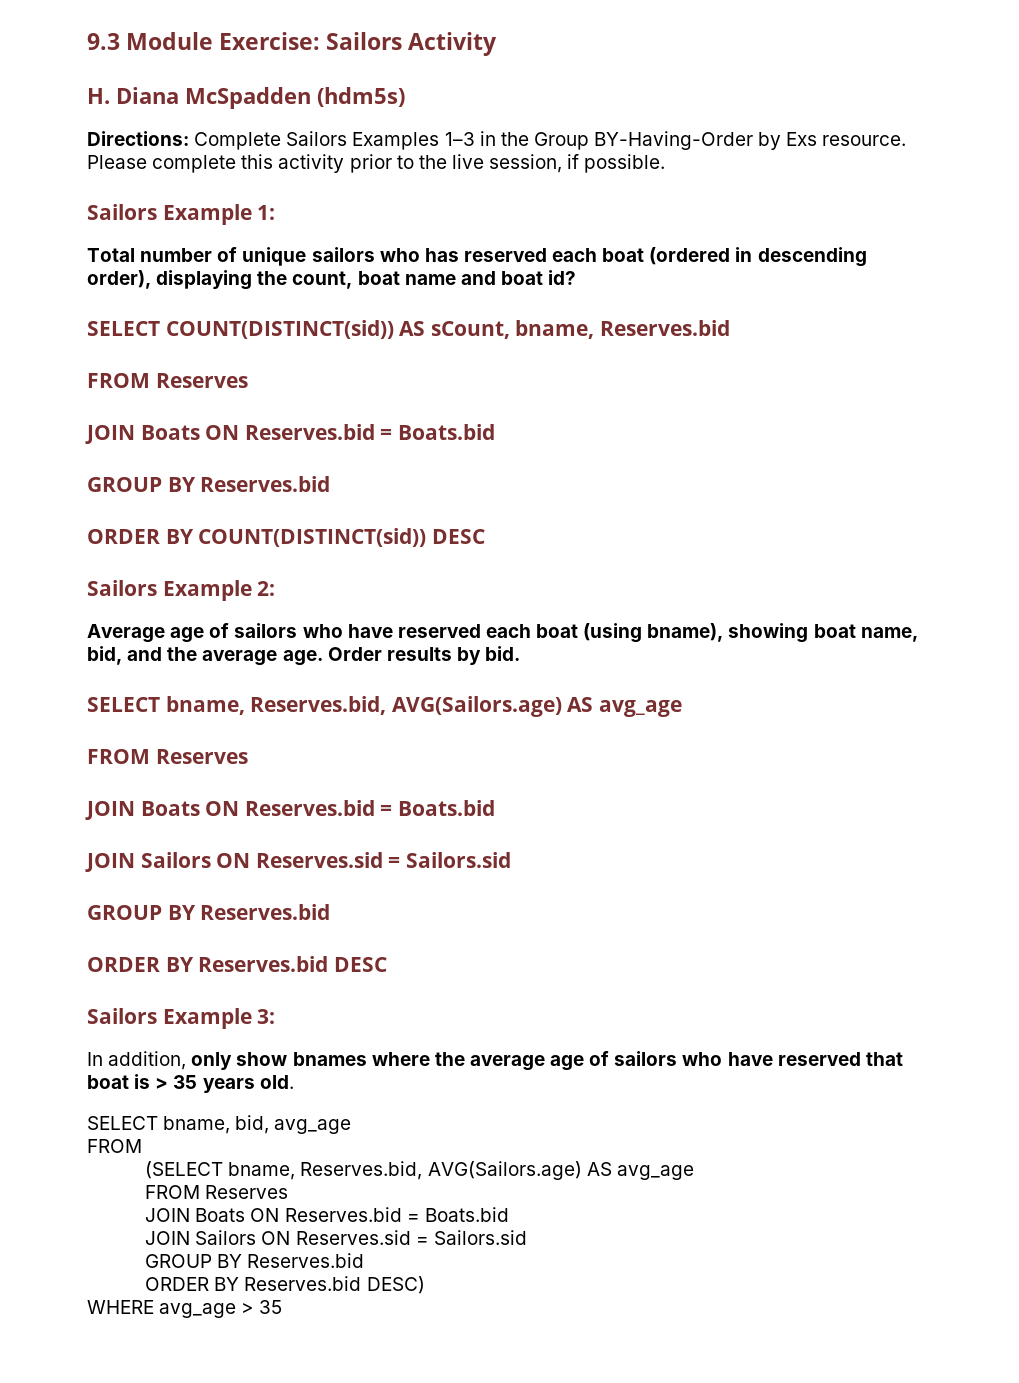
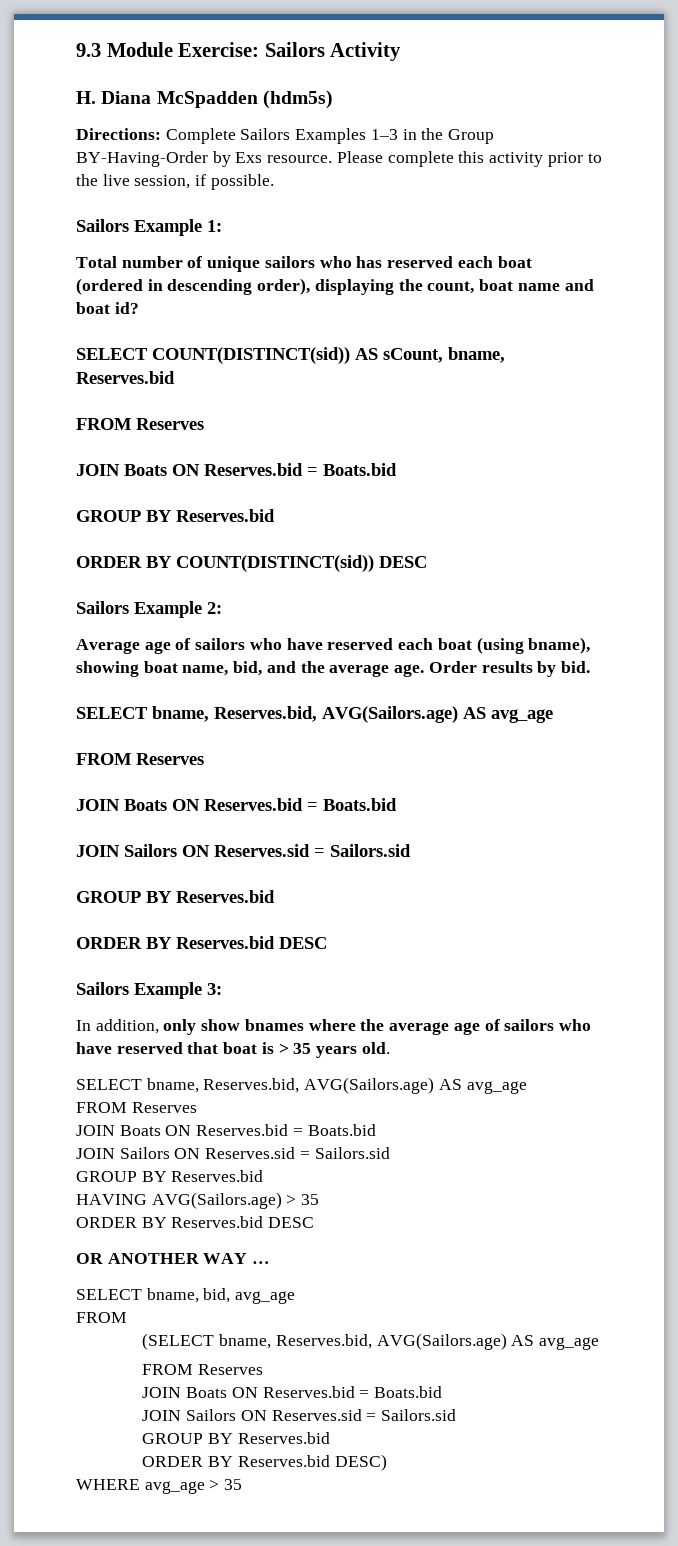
(294, 1082) none -> [76,1077,527,1094] [76,1102,197,1113] [76,1124,376,1136] [76,1147,390,1159] [76,1170,264,1182] [76,1192,320,1209] [76,1216,315,1228] [76,1253,271,1264] // SELECT bname, Reserves.bid, AVG(Sailors.age) AS avg_age // FROM Reserves // JOIN Boats ON Reserves.bid = Boats.bid // JOIN Sailors ON Reserves.sid = Sailors.sid // GROUP BY Reserves.bid // HAVING AVG(Sailors.age) > 35 // ORDER BY Reserves.bid DESC // OR ANOTHER WAY …

